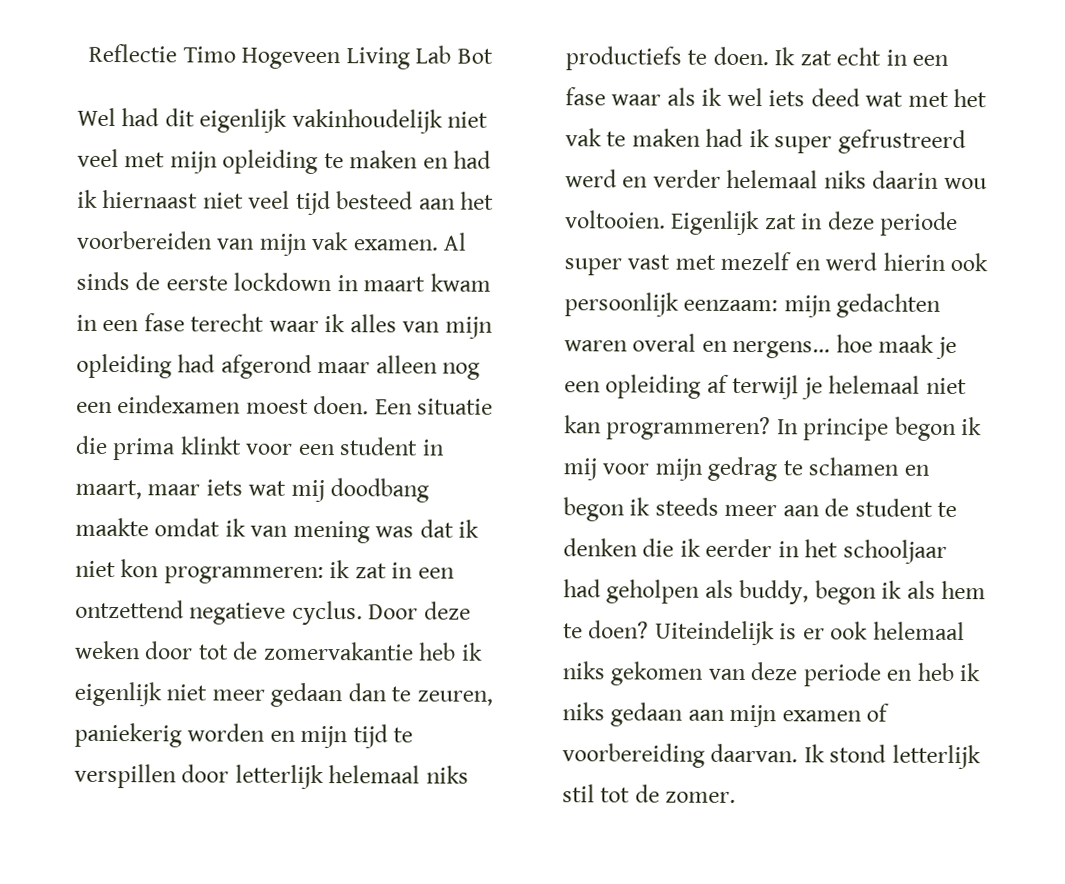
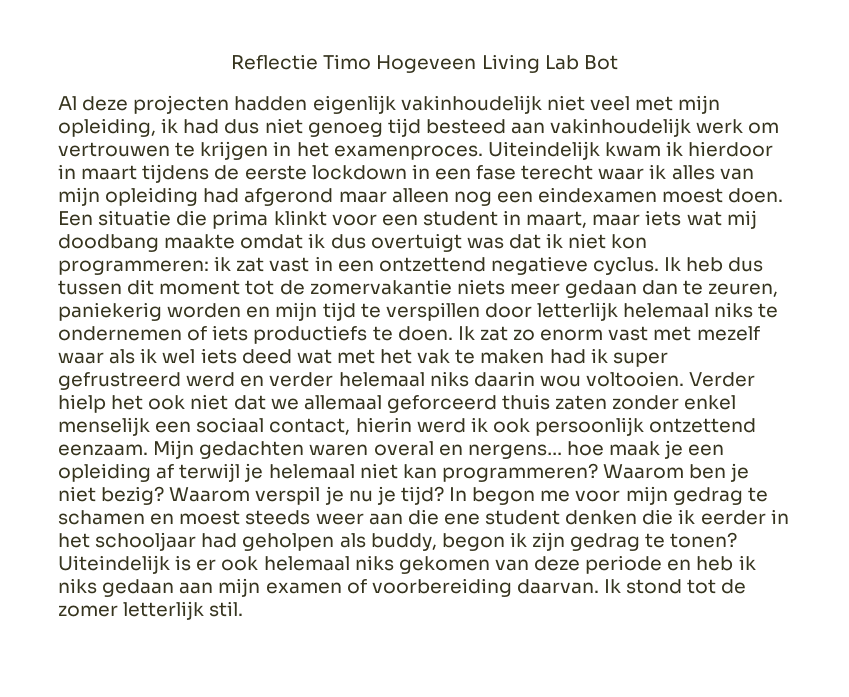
[77,107,195,127] Wel had dit -> [58,95,308,114] Al deze projecten hadden
[222,149,492,174] [77,189,495,216] [76,230,467,256] [76,271,130,291] opleiding te maken en had ik hiernaast niet veel tijd besteed aan het voorbereiden van mijn vak examen. Al sinds -> [58,118,780,137] [58,141,774,160] [58,164,210,183] opleiding, ik had dus niet genoeg tijd besteed aan vakinhoudelijk werk om vertrouwen te krijgen in het examenproces. Uiteindelijk kwam ik hierdoor in maart tijdens
[363,273,491,292] [76,314,98,331] maart kwam in -> (430, 171) none
[250,520,370,544] van mening -> [330,233,462,252] dus overtuigt
(387, 571) none -> [269,257,310,272] vast
[368,601,471,620] [74,640,483,661] [74,681,208,707] Door deze weken door tot de zomervakantie heb ik eigenlijk niet -> [664,257,764,272] [58,279,505,295] Ik heb dus tussen dit moment tot de zomervakantie niets
(469, 774) none -> [758,303,779,318] [58,325,249,341] te ondernemen of iets
[836,47,950,66] [565,87,606,106] echt in een fase -> [513,326,760,341] zo enorm vast met mezelf
[670,210,959,237] [564,251,989,276] [564,292,832,318] Eigenlijk zat in deze periode super vast met mezelf en werd hierin ook persoonlijk eenzaam: mijn -> [689,372,756,387] [58,394,737,413] [58,417,757,436] [58,440,195,459] Verder hielp het ook niet dat we allemaal geforceerd thuis zaten zonder enkel menselijk een sociaal contact, hierin werd ik ook persoonlijk ontzettend eenzaam. Mijn
[776,416,983,441] [563,458,597,481] In principe begon ik mij -> [603,463,750,482] [58,486,571,505] Waarom ben je niet bezig? Waarom verspil je nu je tijd? In begon me
[563,497,958,522] begon ik steeds meer aan de student te -> [179,509,561,525] moest steeds weer aan die ene student
[906,580,987,600] [563,620,650,639] als hem te doen? -> [532,532,738,551] zijn gedrag te tonen?
[891,744,981,770] [562,784,737,803] letterlijk stil tot de zomer. -> [687,579,747,594] [58,601,244,620] tot de zomer letterlijk stil.

